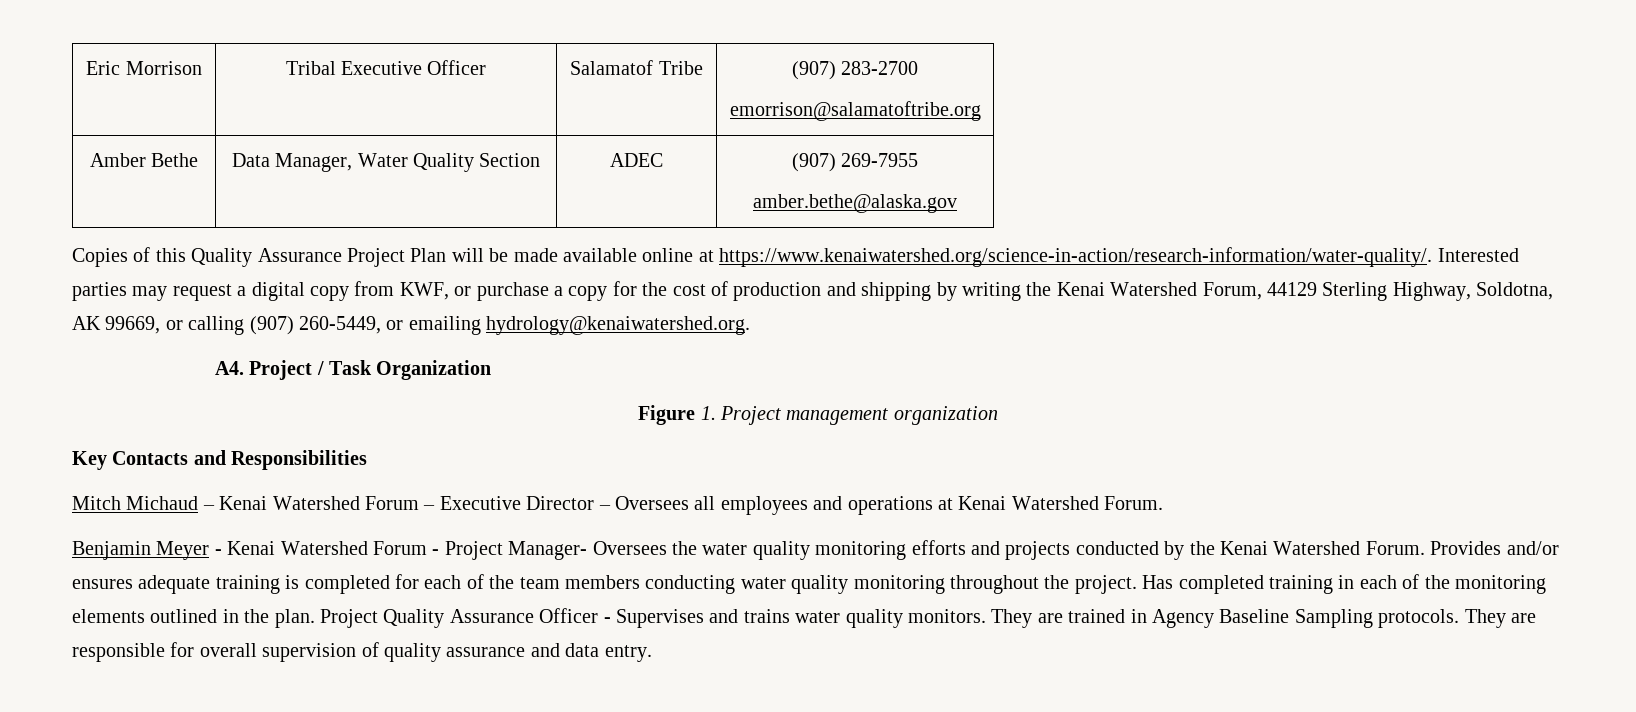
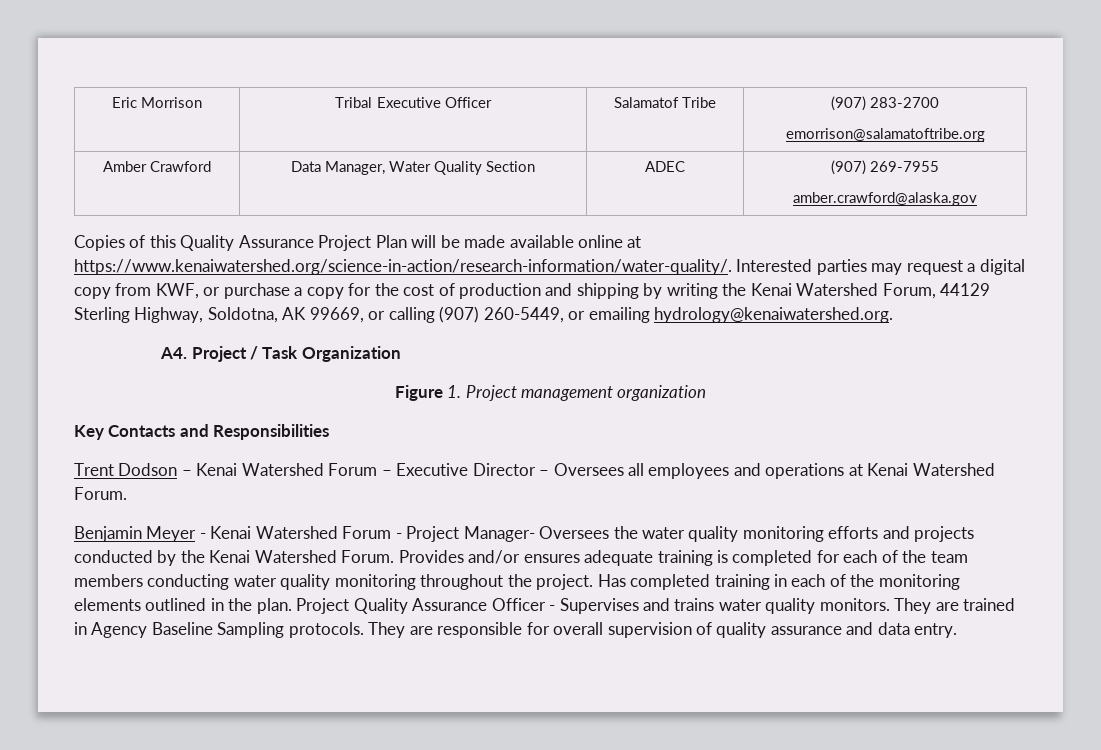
[151,153,199,167] Bethe -> [150,161,212,172] Crawford
[753,194,957,213] amber.bethe@alaska.gov -> [793,192,977,206] amber.crawford@alaska.gov
[72,496,199,510] Mitch Michaud -> [74,463,178,476] Trent Dodson

